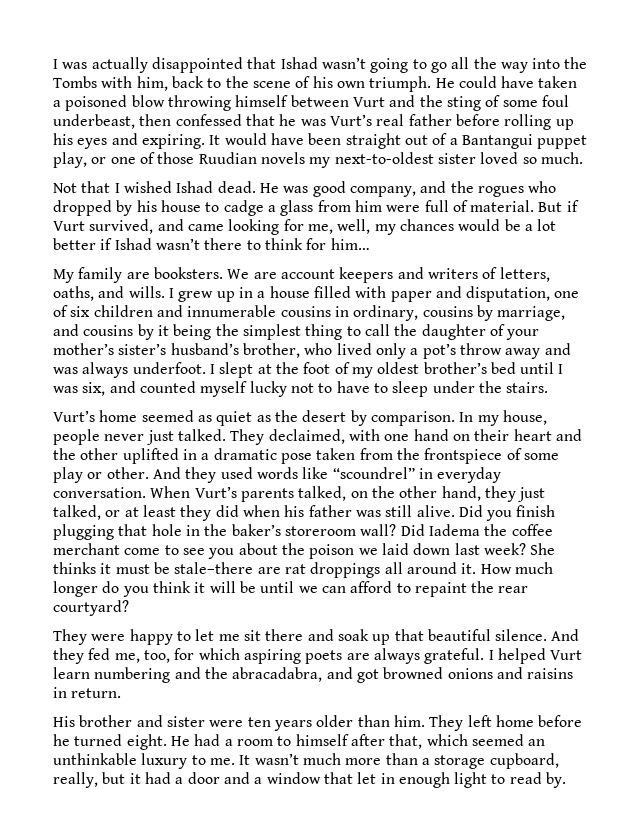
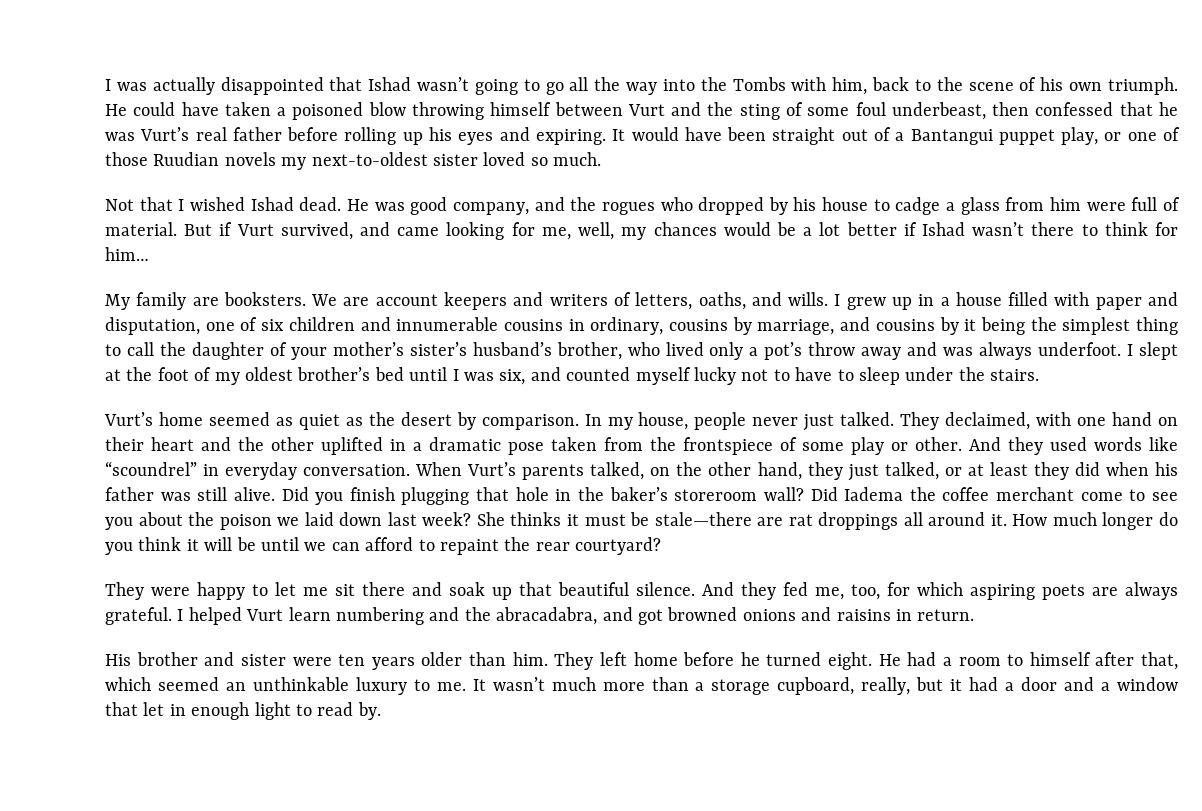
[174,562,254,574] stale–there -> [654,512,752,526] stale—there

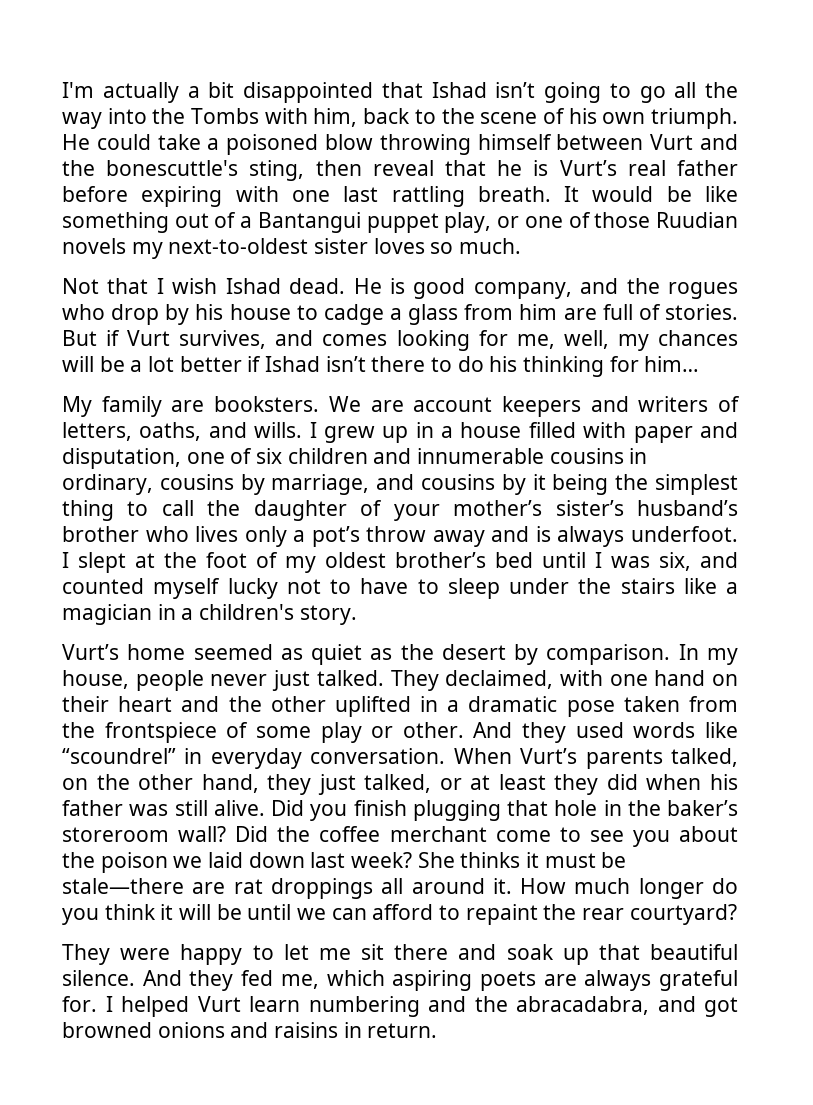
[105,77,215,95] I was actually -> [62,82,235,103] I'm actually a bit
[417,77,470,91] wasn’t -> [495,82,536,98] isn’t
[181,102,271,116] have taken -> [157,134,201,150] take
[739,102,1114,120] sting of some foul underbeast, then confessed -> [106,160,434,181] bonescuttle's sting, then reveal
[105,132,135,141] was -> [533,160,549,176] is
[344,127,836,145] rolling up his eyes and expiring. It would have been straight -> [141,186,738,207] [62,212,169,233] expiring with one last rattling breath. It would be like something
[483,152,526,166] loved -> [373,238,425,254] loves
[189,197,245,211] wished -> [172,278,218,294] wish
[374,202,405,211] was -> [389,278,405,294] is
[698,197,765,215] dropped -> [111,304,160,325] drop
[1086,202,1126,211] were -> [563,308,597,320] are
[105,222,177,236] material. -> [665,304,738,320] stories.
[280,222,440,240] survived, and came -> [179,330,388,349] survives, and comes
[723,222,771,236] would -> [62,356,94,372] will
[972,222,1025,236] wasn’t -> [325,356,366,372] isn’t
[1104,222,1148,236] think -> [457,356,605,377] do his thinking
[556,342,704,360] brother, who lived -> [62,526,239,542] brother who lives
[943,347,974,356] was -> [535,526,551,542] is
[990,369,1040,381] stairs. -> [620,578,738,594] [62,604,357,625] stairs like a magician in a children's story.
[844,487,904,501] Iadema -> (269, 834) none
[851,582,910,600] too, for -> (319, 981) none
[105,607,172,625] grateful. -> [659,970,738,991] [62,996,97,1012] grateful for.
[105,652,1178,670] [105,677,1178,695] [105,702,381,720] // His brother and sister were ten years older than him. They left home before he turned eight. He had a room to himself after that, which seemed an unthinkable luxury to me. It wasn’t much more than a storage cupboard, really, but it had a door and a window that let in enough light to read by. -> (438, 1030) none

